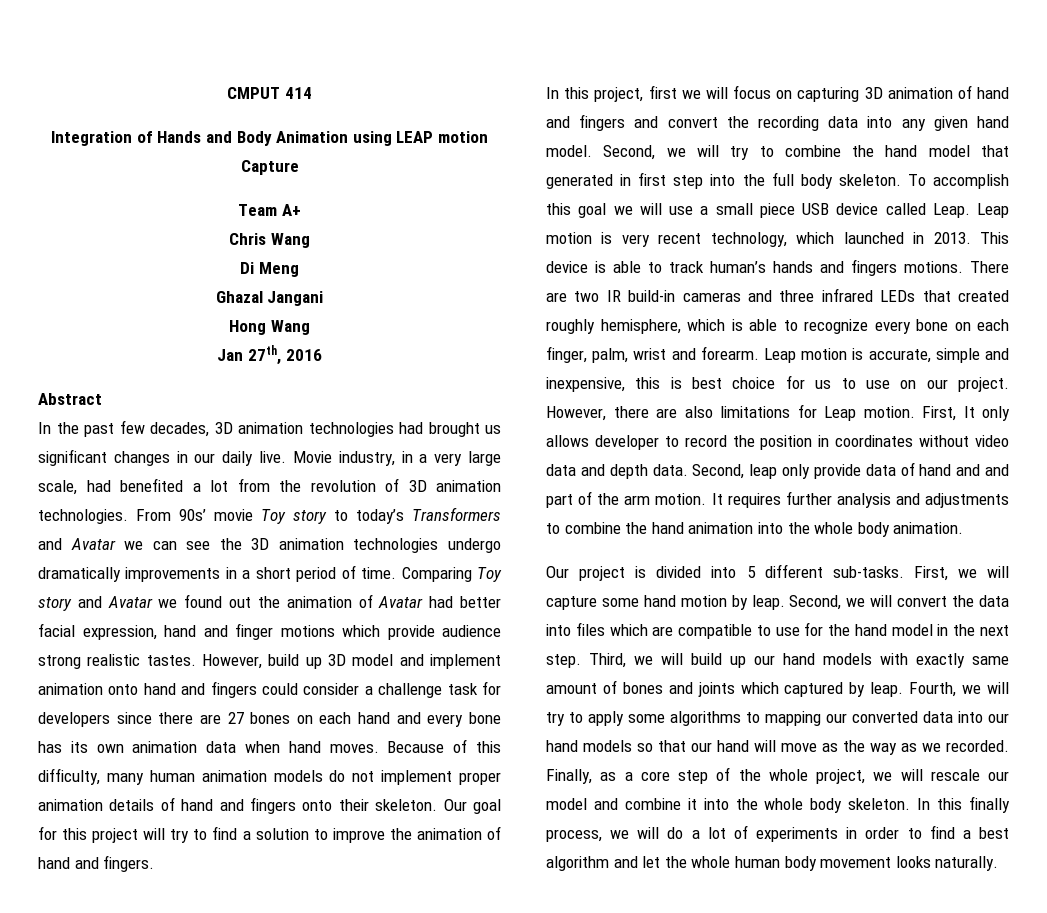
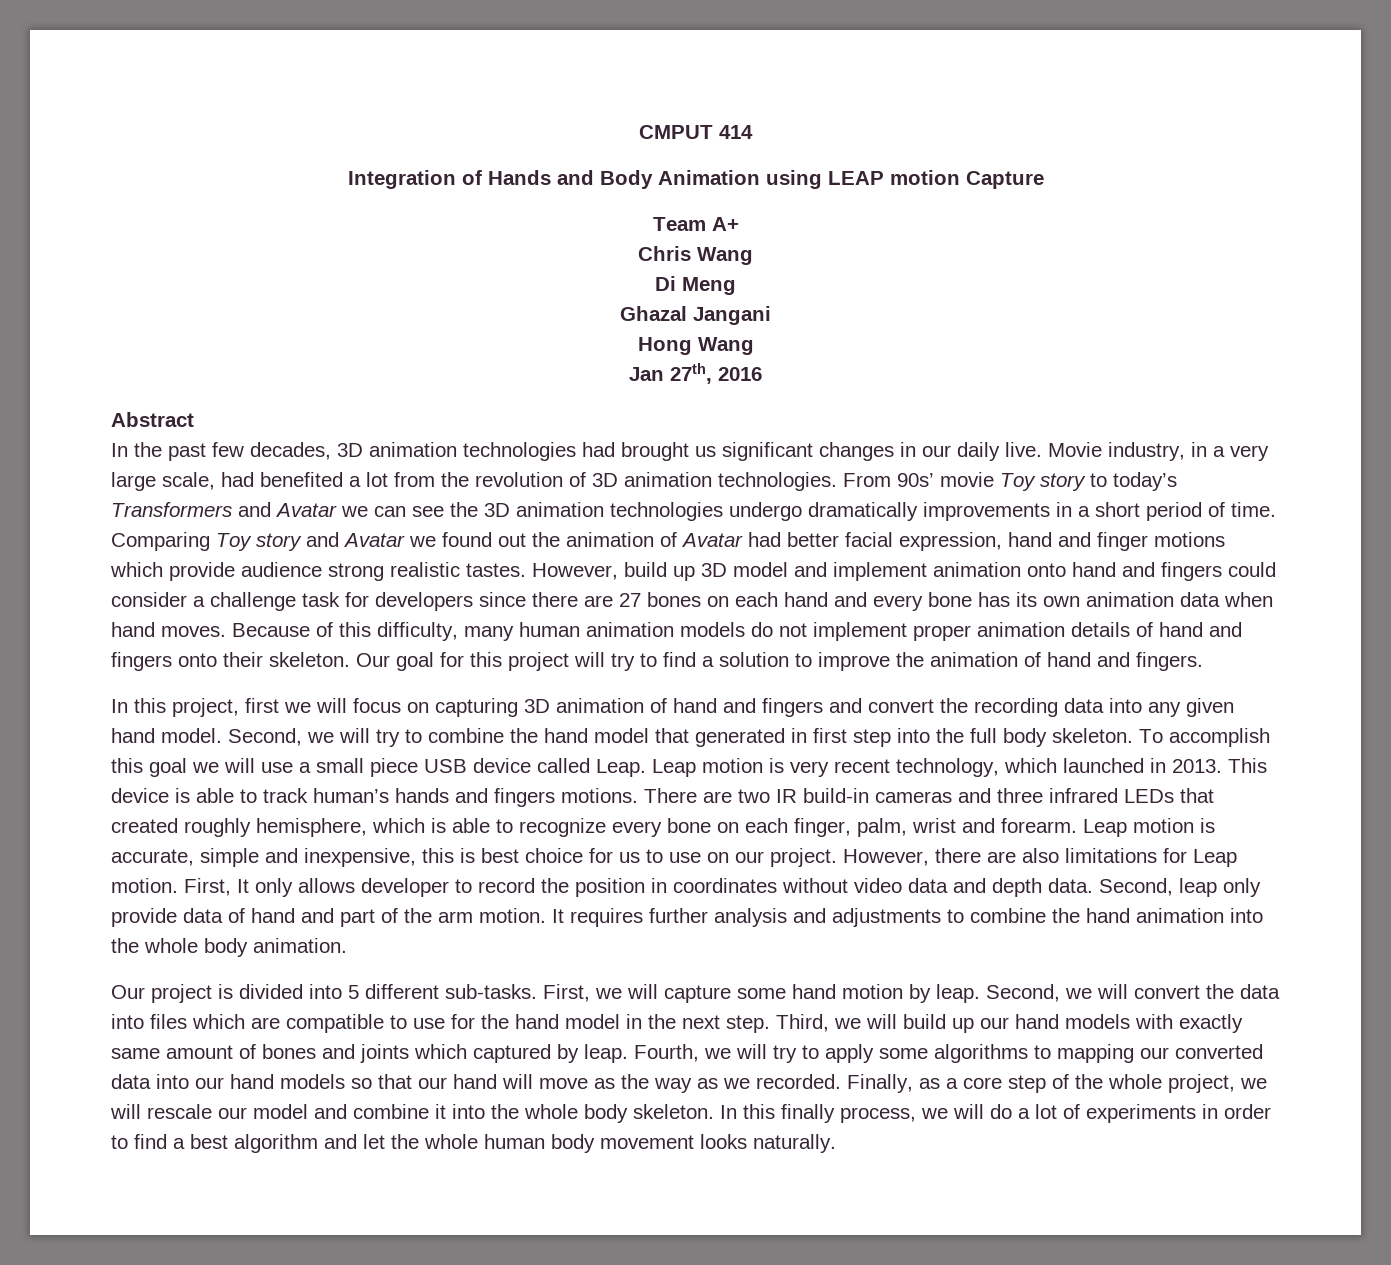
[984,464,1009,476] and -> (334, 915) none

